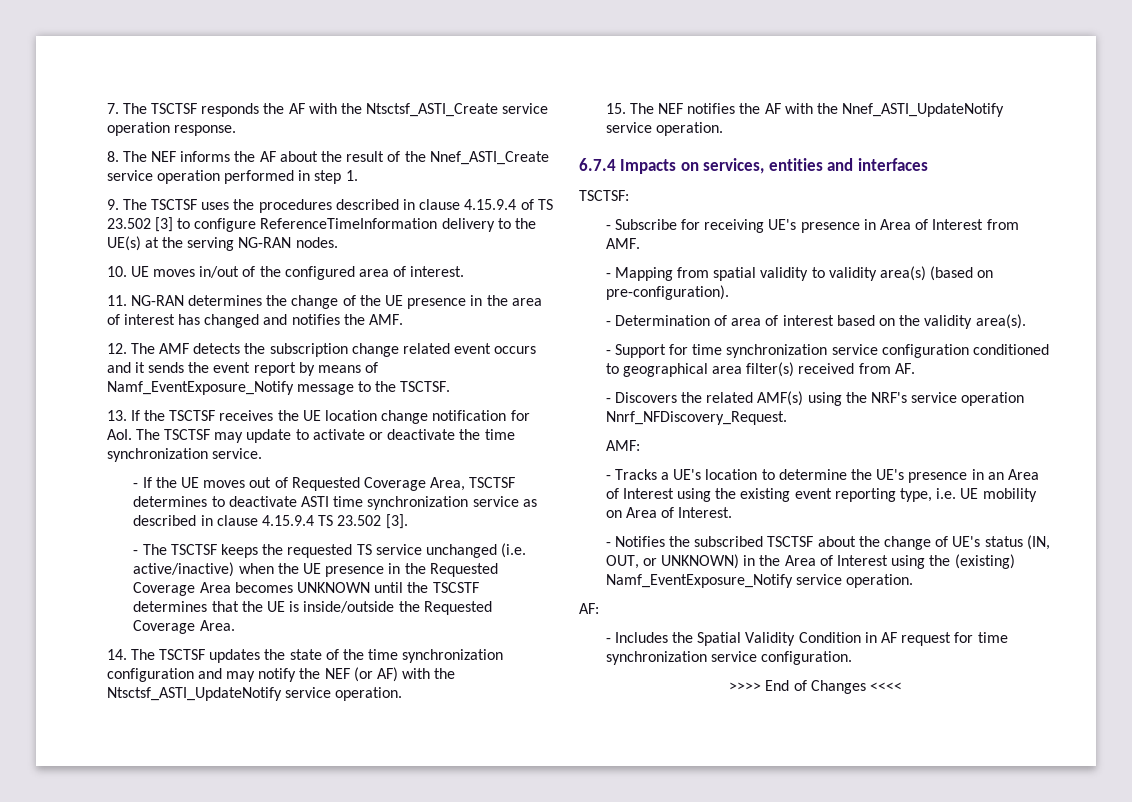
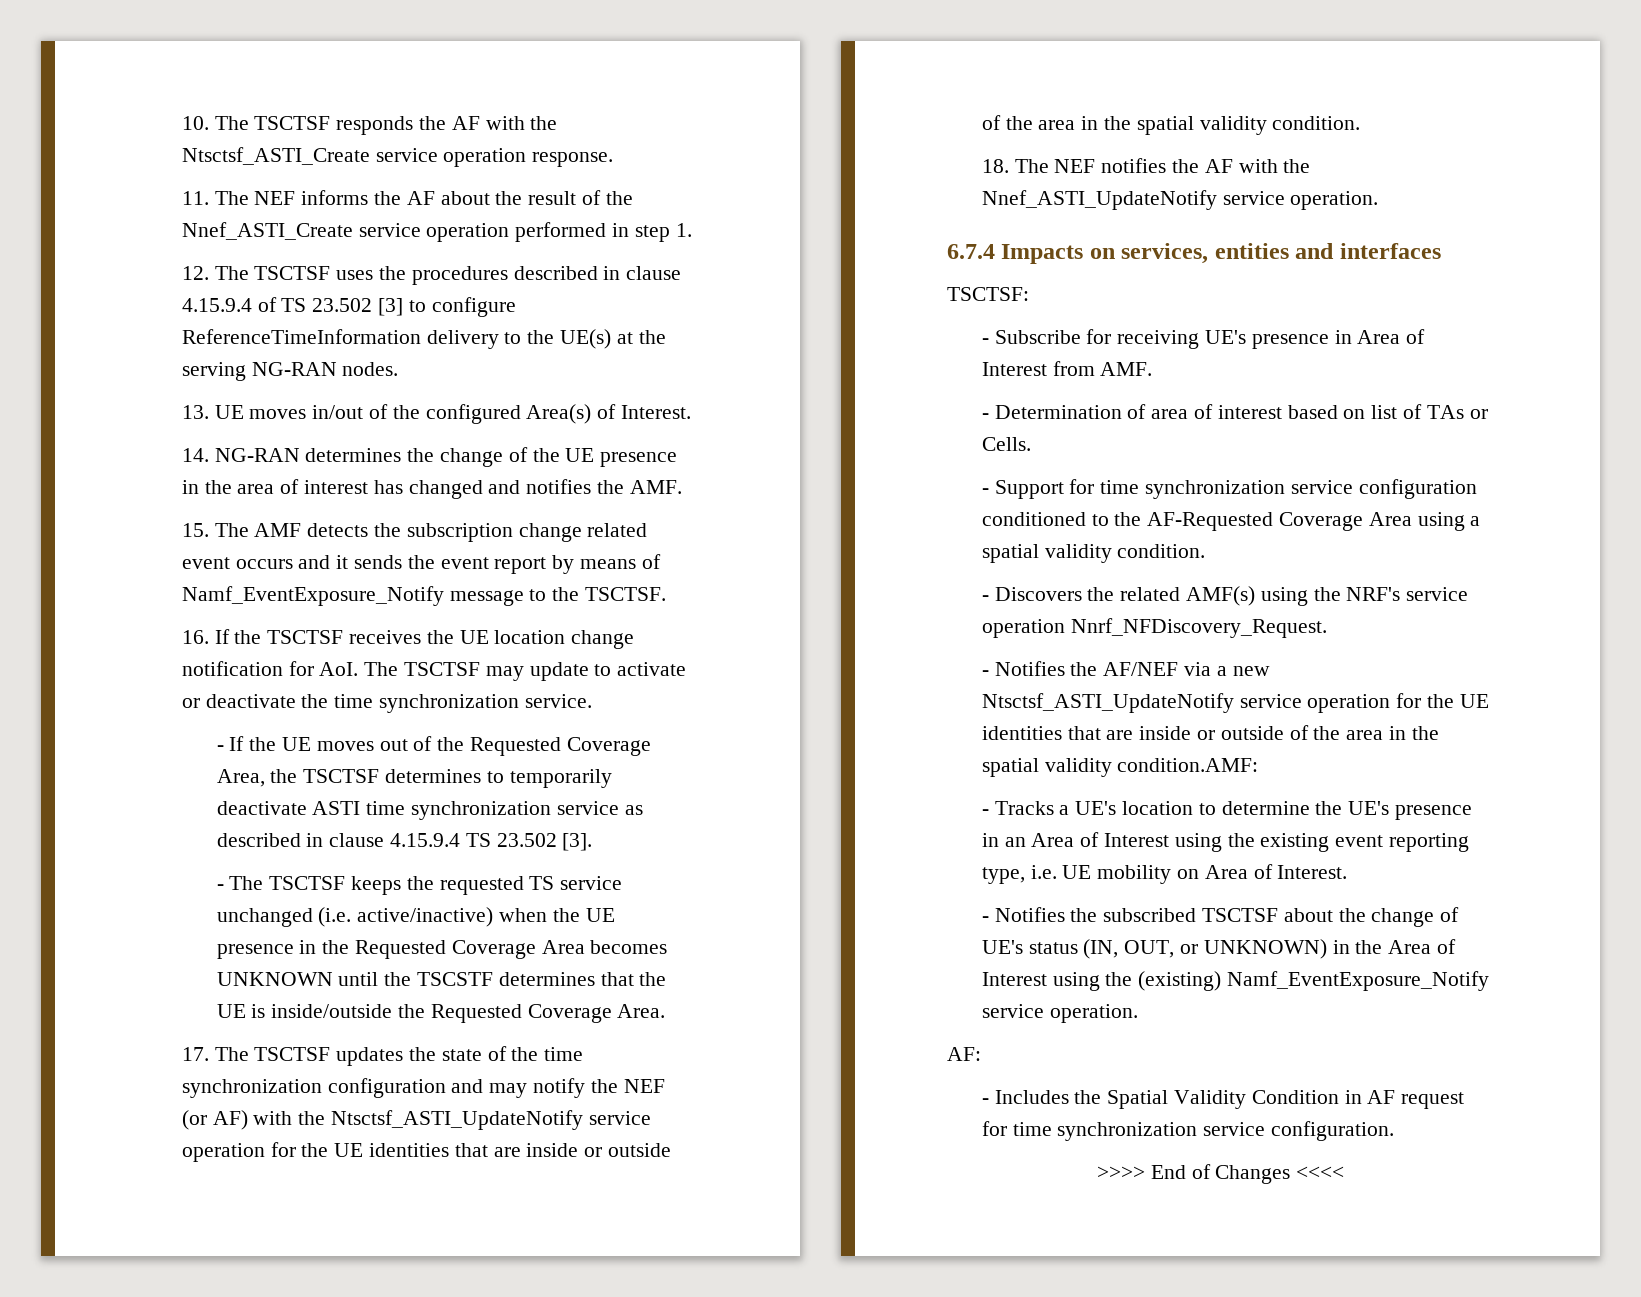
[106,103,119,114] 7. -> [181,116,209,130] 10.
[106,151,119,162] 8. -> [181,191,209,205] 11.
[106,199,119,210] 9. -> [181,266,209,280] 12.
[106,266,127,277] 10. -> [181,405,209,419] 13.
[359,266,465,277] [106,295,127,306] area of interest. // 11. -> [526,404,692,424] [181,448,209,462] Area(s) of Interest. // 14.
[106,343,127,354] 12. -> [181,523,209,537] 15.
[106,410,127,421] 13. -> [181,630,209,644] 16.
(288, 482) none -> [437,737,465,751] the
(466, 484) none -> [270,769,298,783] the
(225, 501) none -> [509,769,612,788] temporarily
[106,649,127,660] 14. -> [181,1047,209,1061] 17.
[335,687,403,701] [605,103,626,114] operation. // 15. -> [181,1142,672,1162] [981,115,1361,135] [981,159,1009,173] operation for the UE identities that are inside or outside of the area in the spatial validity condition. // 18.
[605,266,994,281] [605,285,729,300] // - Mapping from spatial validity to validity area(s) (based on pre-configuration). -> (1153, 369) none
[899,314,1026,329] the validity area(s). -> [1371,404,1488,419] [981,437,1031,451] list of TAs or Cells.
[622,362,915,377] geographical area filter(s) received from AF. -> [1114,512,1481,531] [981,544,1206,563] the AF-Requested Coverage Area using a spatial validity condition.
[605,440,640,451] AMF: -> [981,661,1270,676] [981,693,1489,713] [981,725,1439,740] [981,758,1259,777] - Notifies the AF/NEF via a new Ntsctsf_ASTI_UpdateNotify service operation for the UE identities that are inside or outside of the area in the spatial validity condition.AMF:

